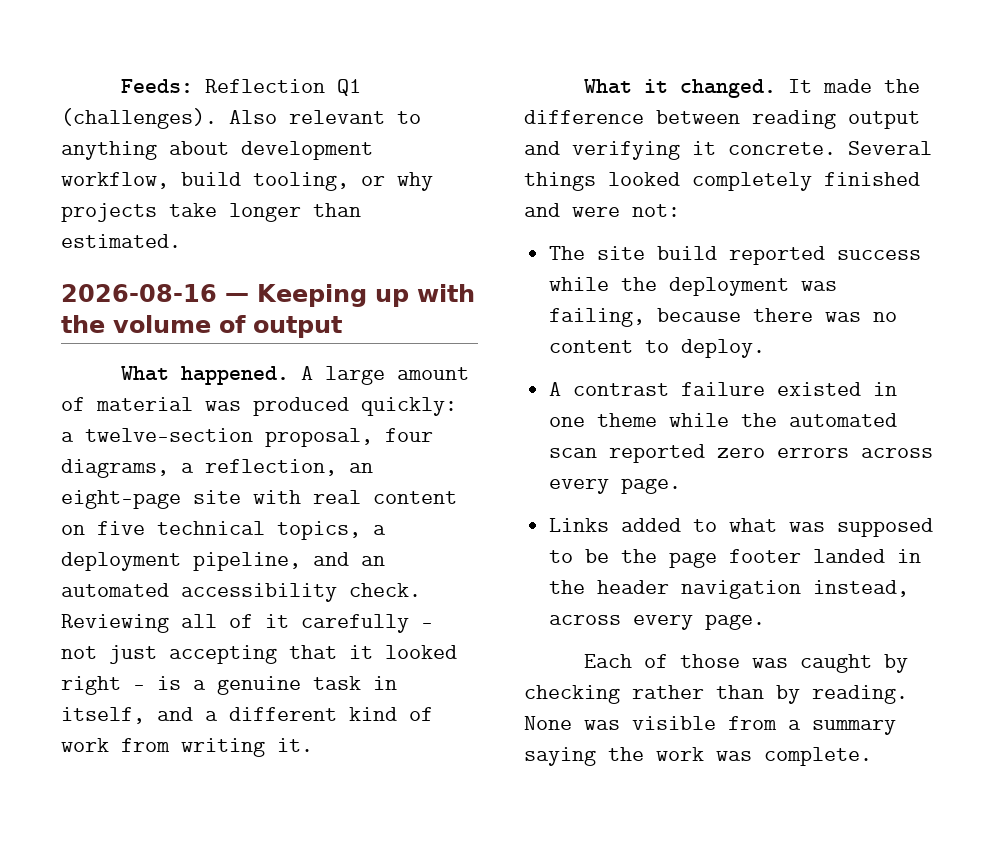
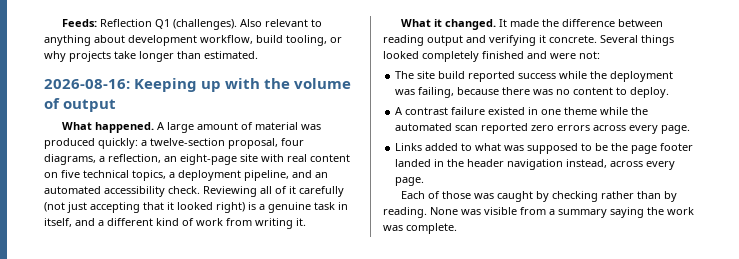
[61,284,249,302] 2026-08-16 — -> [44,79,130,89] 2026-08-16:
[421,623,433,628] [61,646,97,659] — not -> [44,202,65,212] (not
[61,676,145,695] right — -> [216,202,245,213] right)

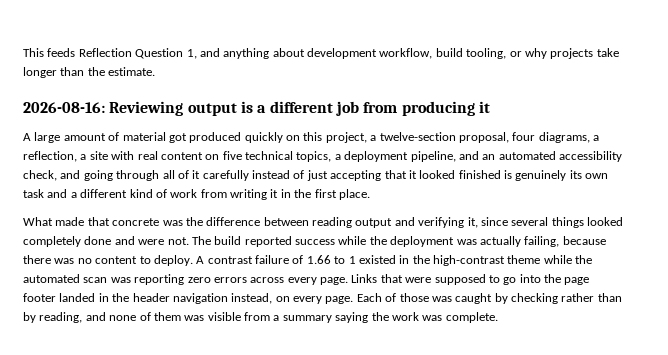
[62,19,323,30] Feeds: Reflection Q1 (challenges). Also relevant to -> [23,48,220,59] This feeds Reflection Question 1, and
[204,51,258,59] estimated. -> [87,67,156,76] the estimate.
[134,78,352,92] [44,98,117,112] [62,122,155,133] Keeping up with the volume of output // What happened. -> [109,101,490,116] Reviewing output is a different job from producing it //
[301,124,322,130] [44,138,138,149] was produced quickly: -> [168,132,367,143] got produced quickly on this project,
[164,154,237,165] an eight-page -> [80,154,87,160] a
[168,186,257,197] check. Reviewing -> [23,170,160,181] check, and going through
[44,202,65,212] (not -> [252,170,305,179] instead of
[216,202,348,213] [44,218,72,227] right) is a genuine task in itself, -> [458,170,609,181] [23,189,44,198] finished is genuinely its own task
[296,218,306,226] [401,19,540,30] it. // What it changed. It made -> [270,189,370,200] [23,217,183,226] it in the first place. // What made that concrete was
[539,35,638,43] it concrete. Several -> [467,217,549,228] it, since several
[482,51,524,59] finished -> [84,236,112,245] done
[579,51,600,59] [395,71,436,79] not: // The site -> [167,236,211,245] not. The
(416, 92) none -> [479,236,521,247] actually
(670, 92) // -> (193, 260) none
[488,107,562,115] existed in one -> [292,255,505,266] of 1.66 to 1 existed in the high-contrast
[481,123,529,134] reported -> [110,274,185,285] was reporting
[395,143,609,154] // Links added to what was supposed to be -> [351,274,541,285] Links that were supposed to go into
[610,161,676,170] [395,177,425,186] across every page. // -> [275,296,354,304] on every page.
[383,207,458,218] reading. None -> [39,312,181,323] reading, and none of them

